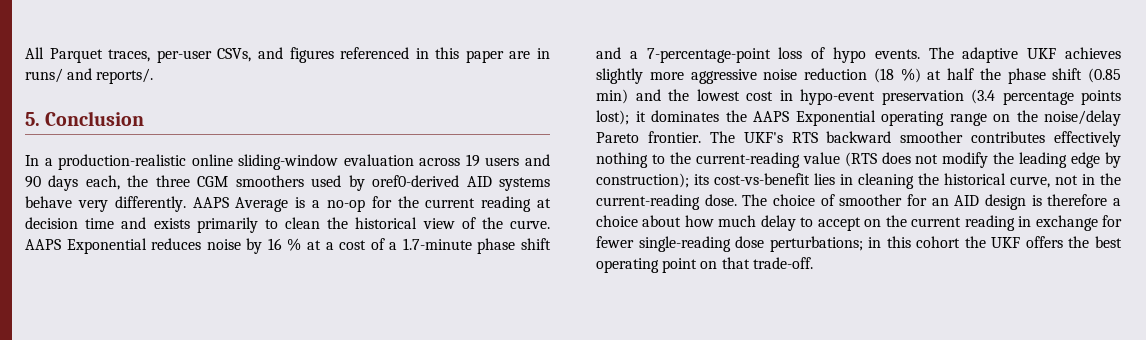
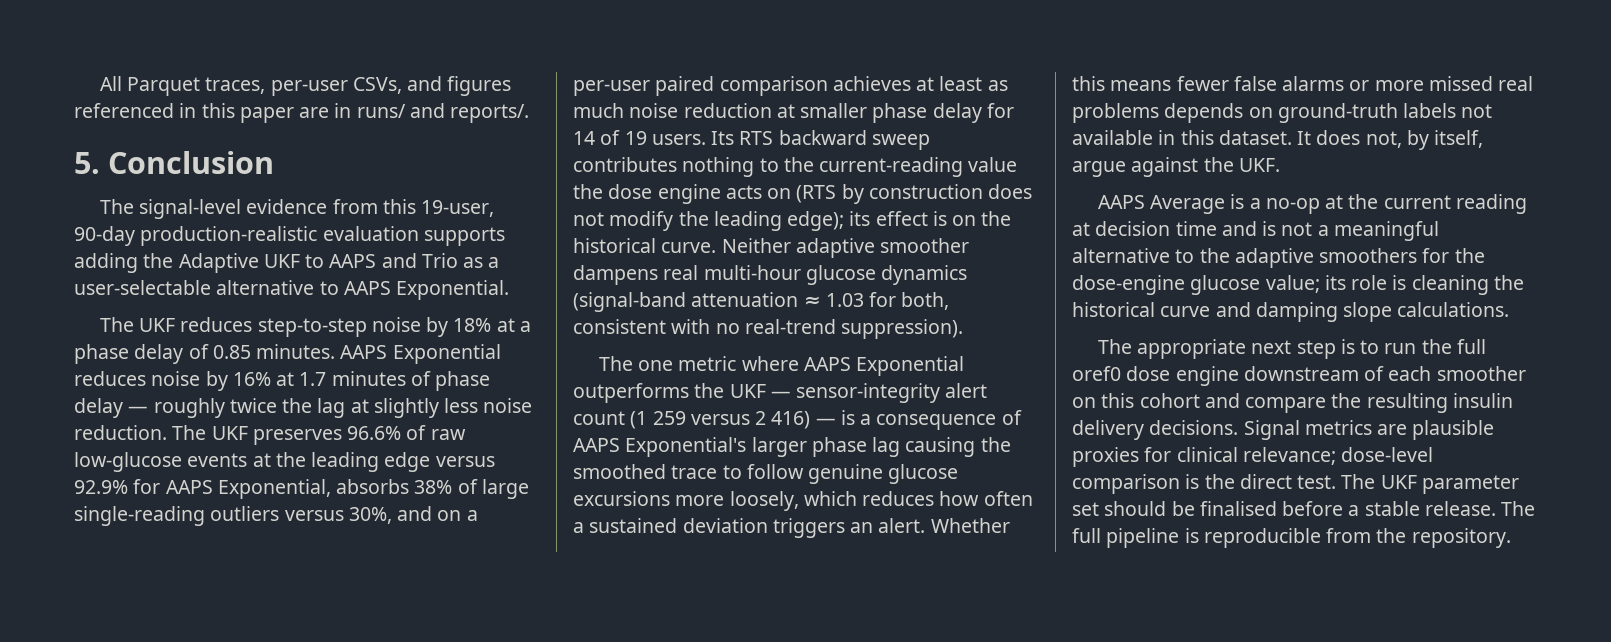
[25,154,550,170] [25,175,550,191] [25,196,186,212] In a production-realistic online sliding-window evaluation across 19 users and 90 days each, the three CGM smoothers used by oref0-derived AID systems behave very differently. -> [99,199,495,219] [74,226,505,246] [74,253,500,273] [74,280,510,300] [99,317,531,337] [74,344,501,364] [74,371,491,391] [74,398,533,418] [74,425,466,445] [74,452,495,472] [74,479,529,499] [74,506,478,526] [573,76,1008,96] [573,103,1014,123] [573,130,930,150] [573,157,1018,177] [573,184,1033,204] [573,211,1012,231] [573,238,970,258] [573,265,968,285] [573,292,950,312] [573,319,964,339] [598,356,965,376] [573,383,988,403] [573,410,1022,430] [573,437,1011,457] [573,464,959,484] [573,491,1033,511] [573,518,1010,538] [1072,76,1534,91] [1072,103,1493,123] [1072,130,1484,150] [1072,157,1280,177] The signal-level evidence from this 19-user, 90-day production-realistic evaluation supports adding the Adaptive UKF to AAPS and Trio as a user-selectable alternative to AAPS Exponential. // The UKF reduces step-to-step noise by 18% at a phase delay of 0.85 minutes. AAPS Exponential reduces noise by 16% at 1.7 minutes of phase delay — roughly twice the lag at slightly less noise reduction. The UKF preserves 96.6% of raw low-glucose events at the leading edge versus 92.9% for AAPS Exponential, absorbs 38% of large single-reading outliers versus 30%, and on a per-user paired comparison achieves at least as much noise reduction at smaller phase delay for 14 of 19 users. Its RTS backward sweep contributes nothing to the current-reading value the dose engine acts on (RTS by construction does not modify the leading edge); its effect is on the historical curve. Neither adaptive smoother dampens real multi-hour glucose dynamics (signal-band attenuation ≈ 1.03 for both, consistent with no real-trend suppression). // The one metric where AAPS Exponential outperforms the UKF — sensor-integrity alert count (1 259 versus 2 416) — is a consequence of AAPS Exponential's larger phase lag causing the smoothed trace to follow genuine glucose excursions more loosely, which reduces how often a sustained deviation triggers an alert. Whether this means fewer false alarms or more missed real problems depends on ground-truth labels not available in this dataset. It does not, by itself, argue against the UKF. //
[371,196,392,208] for -> [1325,195,1344,209] at
[153,217,550,233] [25,238,551,254] [596,47,1121,63] [596,68,1121,84] [596,89,1121,105] [596,110,1121,126] [596,131,1121,147] [596,152,1121,168] [596,173,1121,189] [596,194,1121,210] [596,215,1122,231] [596,236,1122,252] [596,257,813,273] exists primarily to clean the historical view of the curve. AAPS Exponential reduces noise by 16 % at a cost of a 1.7-minute phase shift and a 7-percentage-point loss of hypo events. The adaptive UKF achieves slightly more aggressive noise reduction (18 %) at half the phase shift (0.85 min) and the lowest cost in hypo-event preservation (3.4 percentage points lost); it dominates the AAPS Exponential operating range on the noise/delay Pareto frontier. The UKF's RTS backward smoother contributes effectively nothing to the current-reading value (RTS does not modify the leading edge by construction); its cost-vs-benefit lies in cleaning the historical curve, not in the current-reading dose. The choice of smoother for an AID design is therefore a choice about how much delay to accept on the current reading in exchange for fewer single-reading dose perturbations; in this cohort the UKF offers the best operating point on that trade-off. -> [1262,221,1439,241] [1072,248,1485,268] [1072,275,1524,295] [1072,302,1510,322] [1097,339,1486,359] [1072,366,1526,386] [1072,393,1513,413] [1072,420,1495,440] [1072,447,1434,467] [1072,474,1519,494] [1072,501,1536,516] [1072,528,1511,548] is not a meaningful alternative to the adaptive smoothers for the dose-engine glucose value; its role is cleaning the historical curve and damping slope calculations. // The appropriate next step is to run the full oref0 dose engine downstream of each smoother on this cohort and compare the resulting insulin delivery decisions. Signal metrics are plausible proxies for clinical relevance; dose-level comparison is the direct test. The UKF parameter set should be finalised before a stable release. The full pipeline is reproducible from the repository.

